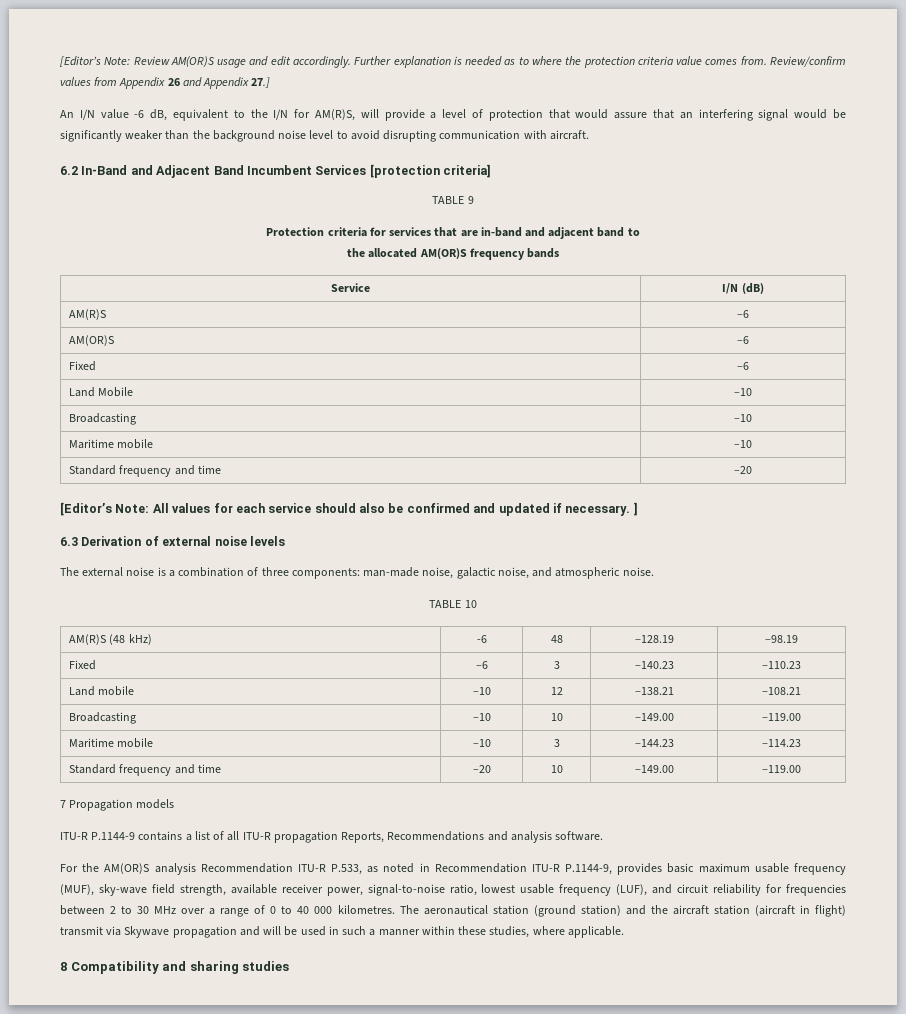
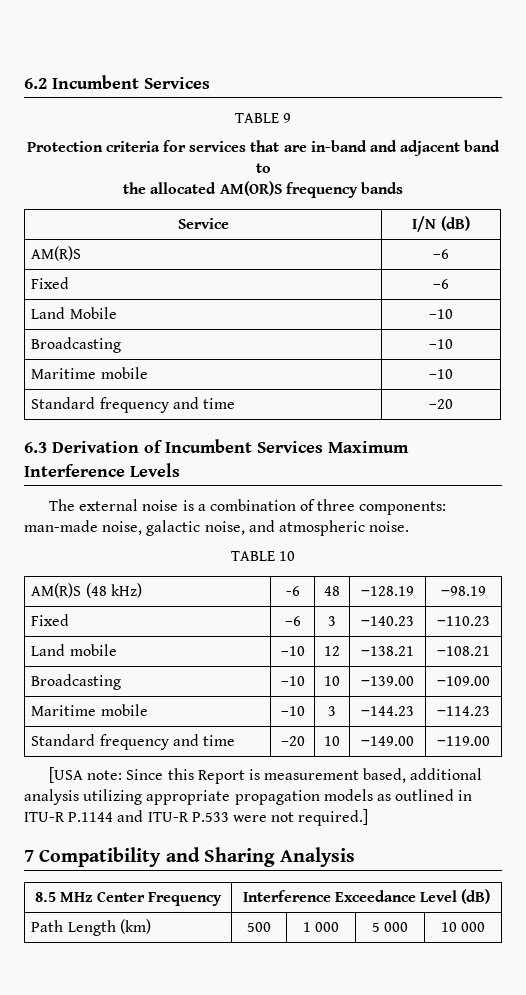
[60,56,847,68] [60,77,271,89] [60,109,846,121] [60,130,589,142] [60,164,491,178] [Editor’s Note: Review AM(OR)S usage and edit accordingly. Further explanation is needed as to where the protection criteria value comes from. Review/confirm values from Appendix 26 and Appendix 27.] // An I/N value -6 dB, equivalent to the I/N for AM(R)S, will provide a level of protection that would assure that an interfering signal would be significantly weaker than the background noise level to avoid disrupting communication with aircraft. // 6.2 In-Band and Adjacent Band Incumbent Services [protection criteria] -> [24,75,210,89] 6.2 Incumbent Services
[69,335,115,346] [737,336,749,344] // AM(OR)S | –6 -> (449, 254) none
[60,502,638,516] [60,536,285,546] [Editor’s Note: All values for each service should also be confirmed and updated if necessary. ] // 6.3 Derivation of external noise levels -> [24,439,409,453] [24,463,180,477] 6.3 Derivation of Incumbent Services Maximum Interference Levels
[634,713,674,721] [762,713,801,721] ‒149.00 | ‒119.00 -> [361,676,414,686] [437,676,490,686] ‒139.00 | ‒109.00
[60,799,175,811] [60,831,604,843] [60,863,846,875] [60,884,847,896] [60,905,846,917] [60,926,624,938] [60,961,290,974] 7 Propagation models // ITU-R P.1144-9 contains a list of all ITU-R propagation Reports, Recommendations and analysis software. // For the AM(OR)S analysis Recommendation ITU-R P.533, as noted in Recommendation ITU-R P.1144-9, provides basic maximum usable frequency (MUF), sky-wave field strength, available receiver power, signal-to-noise ratio, lowest usable frequency (LUF), and circuit reliability for frequencies between 2 to 30 MHz over a range of 0 to 40 000 kilometres. The aeronautical station (ground station) and the aircraft station (aircraft in flight) transmit via Skywave propagation and will be used in such a manner within these studies, where applicable. // 8 Compatibility and sharing studies -> [48,767,483,784] [24,789,473,805] [24,809,369,826] [24,847,356,867] [34,891,223,906] [242,889,491,904] [31,919,151,936] [247,922,271,932] [302,922,340,932] [371,922,409,932] [440,922,486,932] [USA note: Since this Report is measurement based, additional analysis utilizing appropriate propagation models as outlined in ITU-R P.1144 and ITU-R P.533 were not required.] // 7 Compatibility and Sharing Analysis // 8.5 MHz Center Frequency | Interference Exceedance Level (dB) // Path Length (km) | 500 | 1 000 | 5 000 | 10 000

